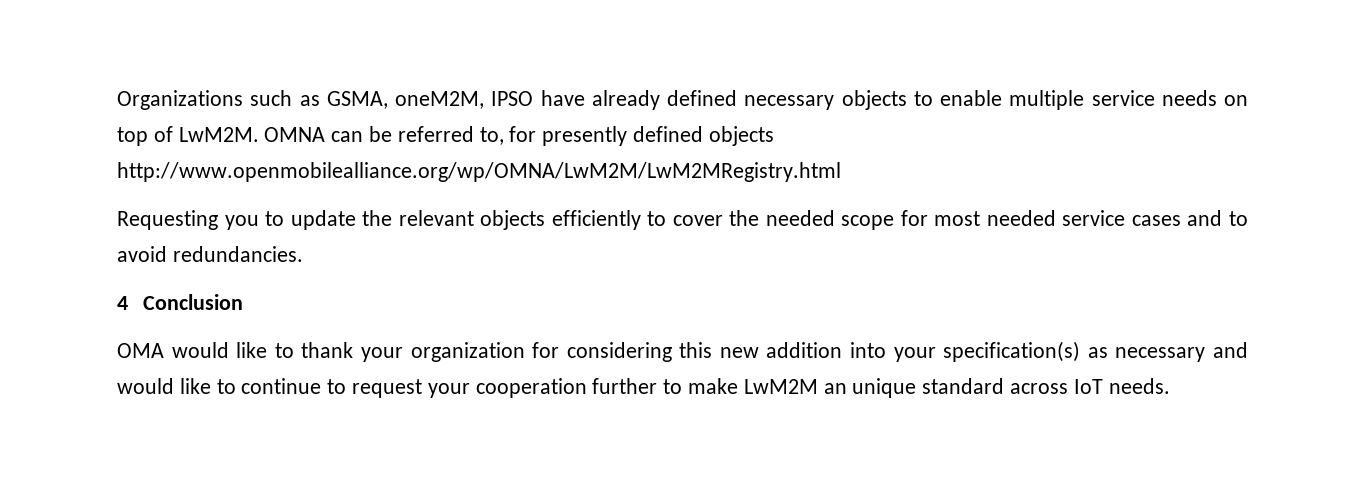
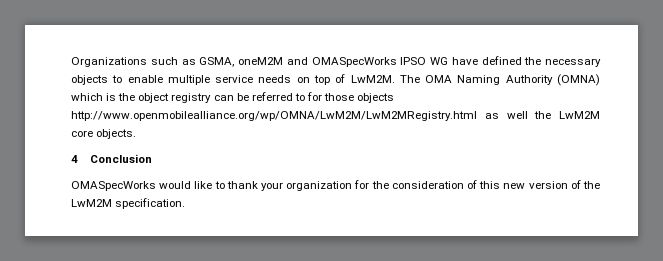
[395,90,737,110] oneM2M, IPSO have already defined -> [238,56,542,67] oneM2M and OMASpecWorks IPSO WG have defined the
[264,126,774,146] [117,162,841,182] [117,210,1248,230] [117,246,303,262] OMNA can be referred to, for presently defined objects http://www.openmobilealliance.org/wp/OMNA/LwM2M/LwM2MRegistry.html // Requesting you to update the relevant objects efficiently to cover the needed scope for most needed service cases and to avoid redundancies. -> [399,74,600,86] [71,92,395,103] [71,111,600,121] [71,129,137,139] The OMA Naming Authority (OMNA) which is the object registry can be referred to for those objects http://www.openmobilealliance.org/wp/OMNA/LwM2M/LwM2MRegistry.html as well the LwM2M core objects.
[117,343,164,358] OMA -> [71,181,156,191] OMASpecWorks
[566,341,1249,362] [117,378,1170,398] considering this new addition into your specification(s) as necessary and would like to continue to request your cooperation further to make LwM2M an unique standard across IoT needs. -> [371,180,600,189] [71,198,186,209] the consideration of this new version of the LwM2M specification.

